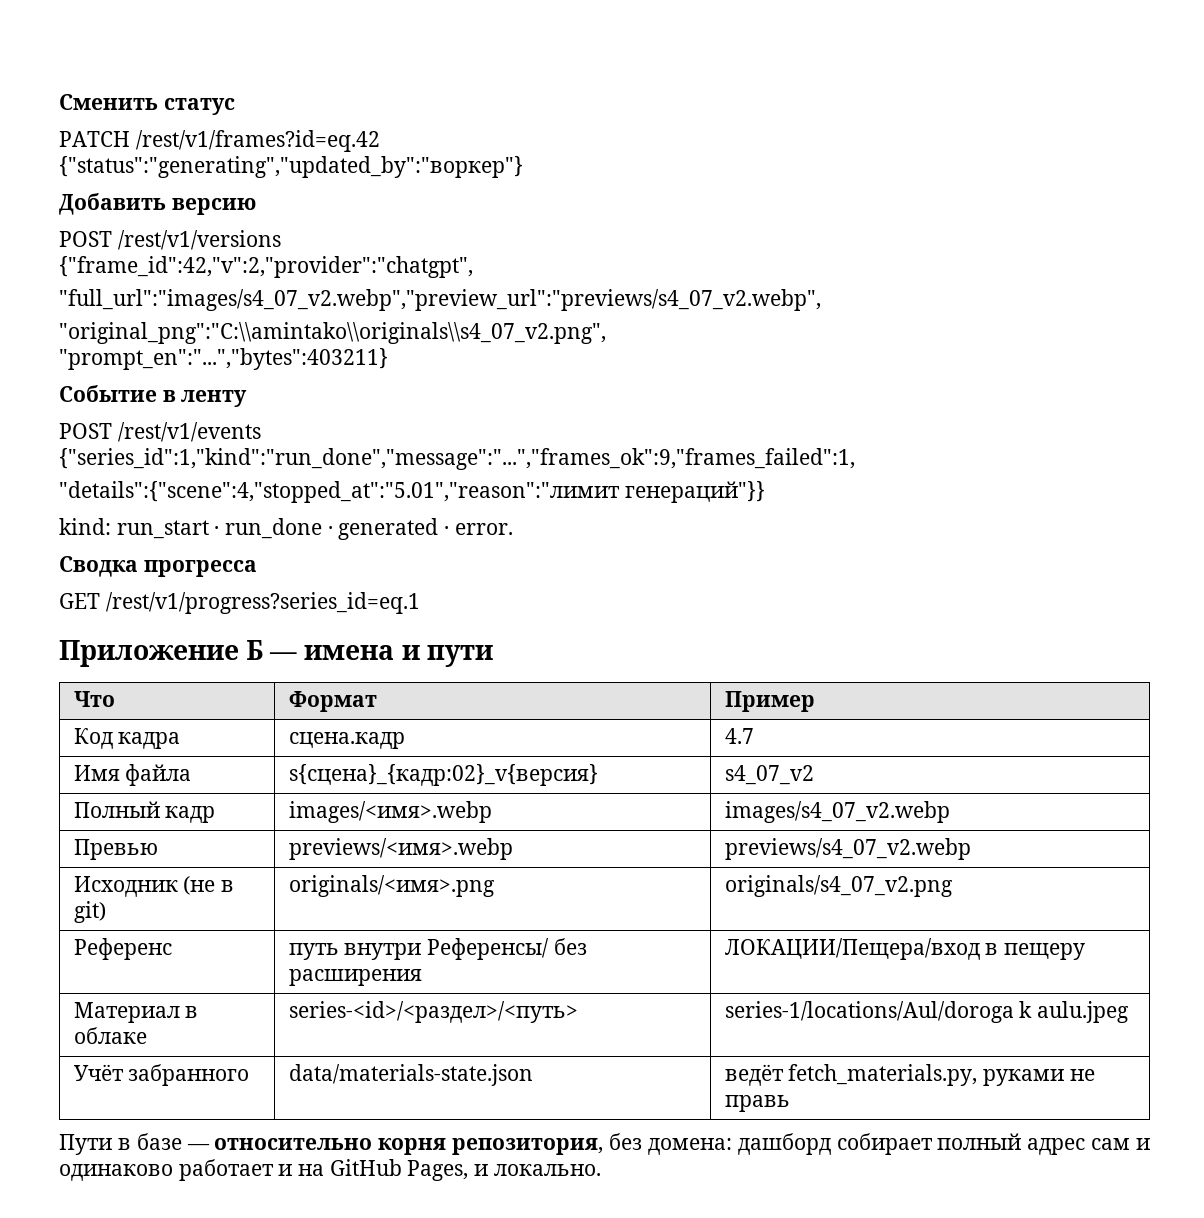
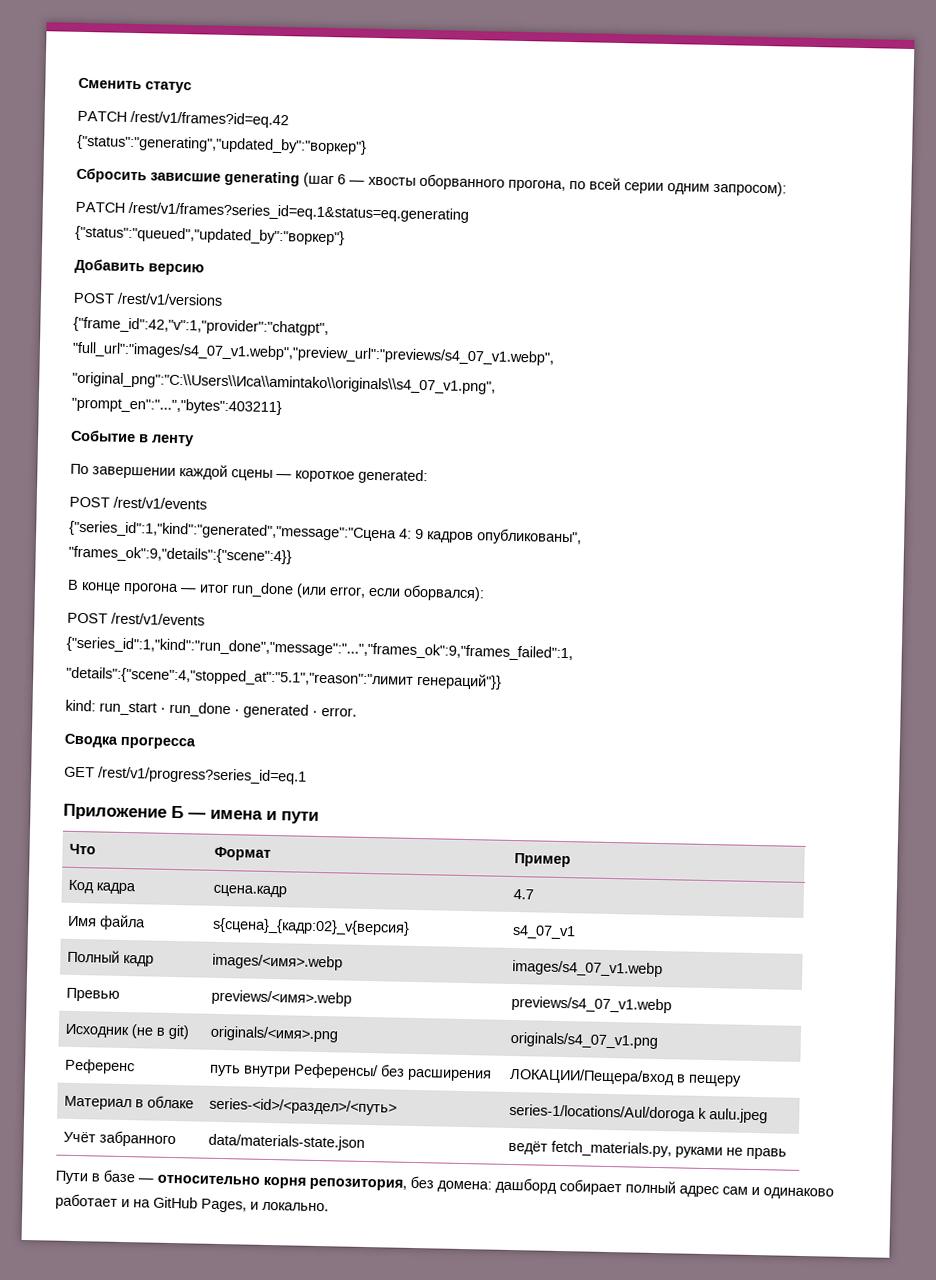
(523, 167) none -> [76,167,787,197] [75,201,469,223] [75,225,345,246] // Сбросить зависшие generating (шаг 6 — хвосты оборванного прогона, по всей серии одним запросом): // PATCH /rest/v1/frames?series_id=eq.1&status=eq.generating // {"status":"queued","updated_by":"воркер"}
[59,256,473,278] [59,289,821,311] [59,322,606,344] {"frame_id":42,"v":2,"provider":"chatgpt", // "full_url":"images/s4_07_v2.webp","preview_url":"previews/s4_07_v2.webp", // "original_png":"C:\\amintako\\originals\\s4_07_v2.png", -> [73,316,329,337] [72,341,554,366] [72,371,496,395] {"frame_id":42,"v":1,"provider":"chatgpt", // "full_url":"images/s4_07_v1.webp","preview_url":"previews/s4_07_v1.webp", // "original_png":"C:\\Users\\Иса\\amintako\\originals\\s4_07_v1.png",
(248, 398) none -> [70,463,428,485] [69,496,207,510] [69,520,582,546] [68,545,292,565] [67,579,485,602] // По завершении каждой сцены — короткое generated: // POST /rest/v1/events // {"series_id":1,"kind":"generated","message":"Сцена 4: 9 кадров опубликованы", // "frames_ok":9,"details":{"scene":4}} // В конце прогона — итог run_done (или error, если оборвался):
[59,481,620,503] "details":{"scene":4,"stopped_at":"5.01","reason":"лимит -> [66,666,414,688] "details":{"scene":4,"stopped_at":"5.1","reason":"лимит
[724,765,814,785] s4_07_v2 -> [511,924,576,940] s4_07_v1
[724,801,950,823] images/s4_07_v2.webp -> [511,959,663,978] images/s4_07_v1.webp
[724,838,971,860] previews/s4_07_v2.webp -> [510,995,672,1014] previews/s4_07_v1.webp
[724,875,953,897] originals/s4_07_v2.png -> [509,1031,658,1049] originals/s4_07_v1.png

